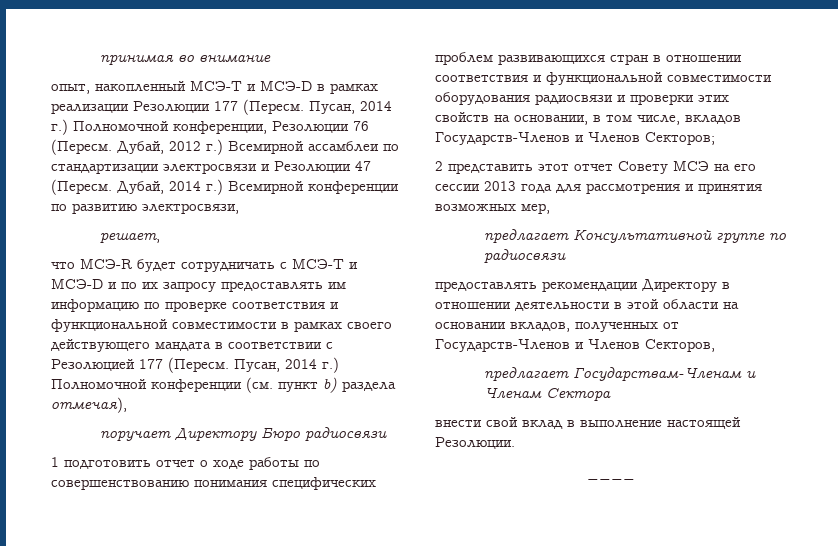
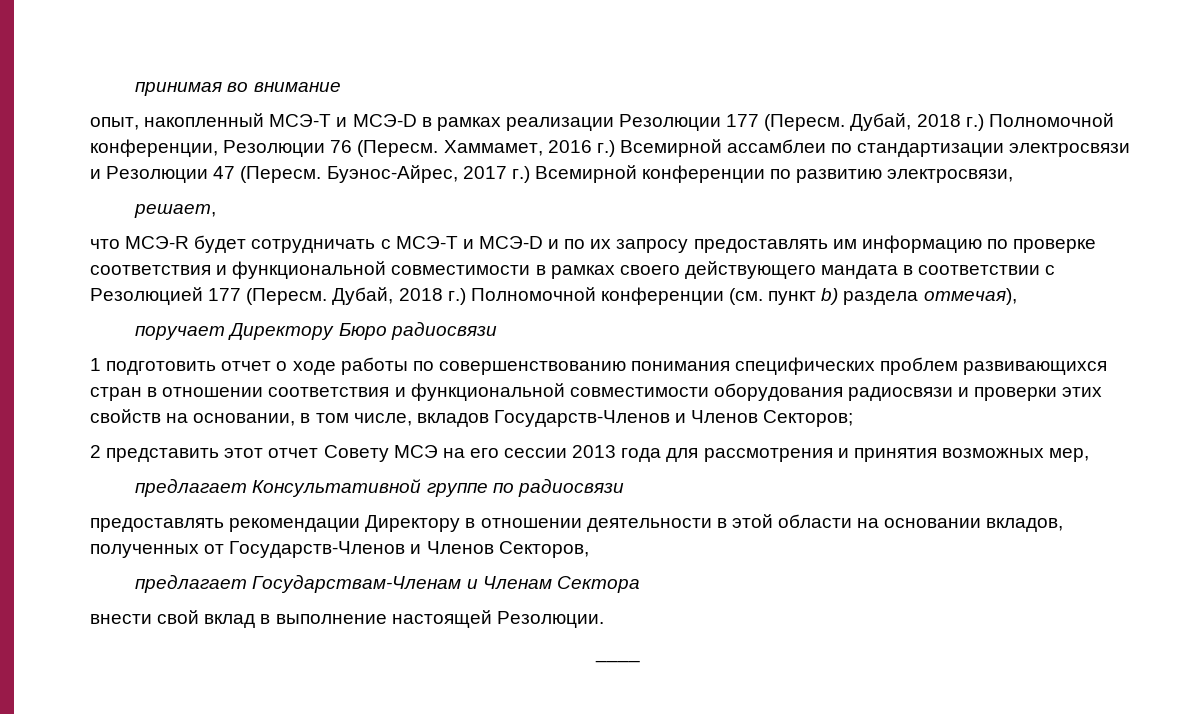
[309,101,392,114] Пусан, 2014 -> [850,113,961,131] Дубай, 2018
[117,141,201,154] Дубай, 2012 -> [443,140,592,156] Хаммамет, 2016
[117,181,201,194] Дубай, 2014 -> [326,165,507,183] Буэнос-Айрес, 2017
[234,359,317,372] Пусан, 2014 -> [332,287,443,305] Дубай, 2018

